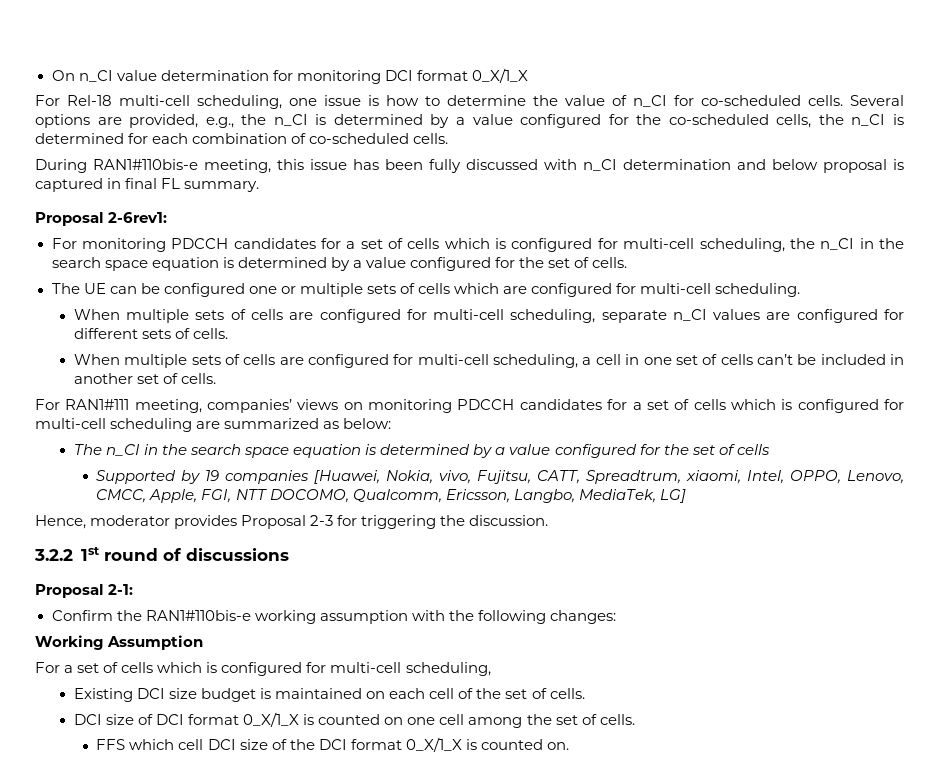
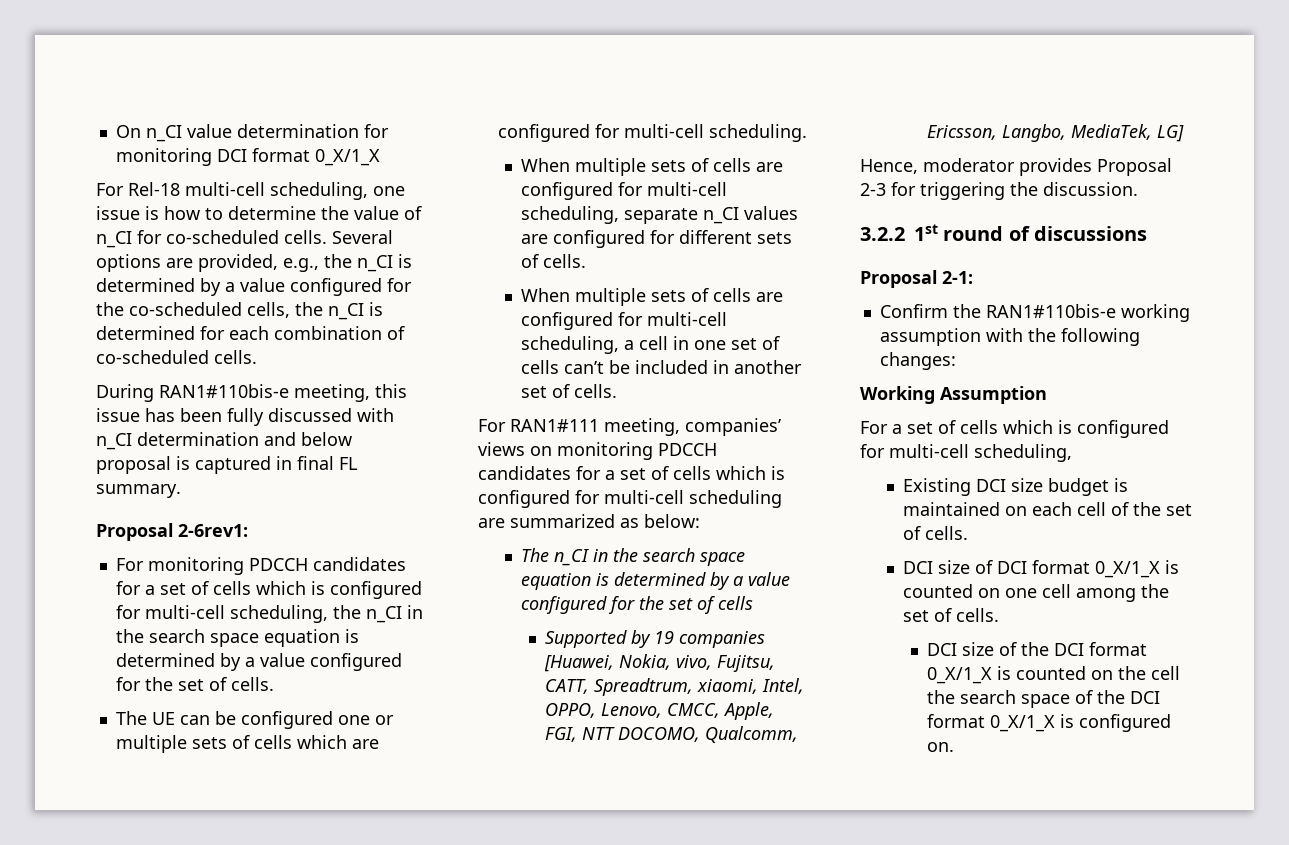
[96,739,204,750] FFS which cell -> (1000, 615) none
(543, 744) none -> [1091,666,1181,680] [927,690,1161,708] [927,714,1172,732] on the cell the search space of the DCI format 0_X/1_X is configured

